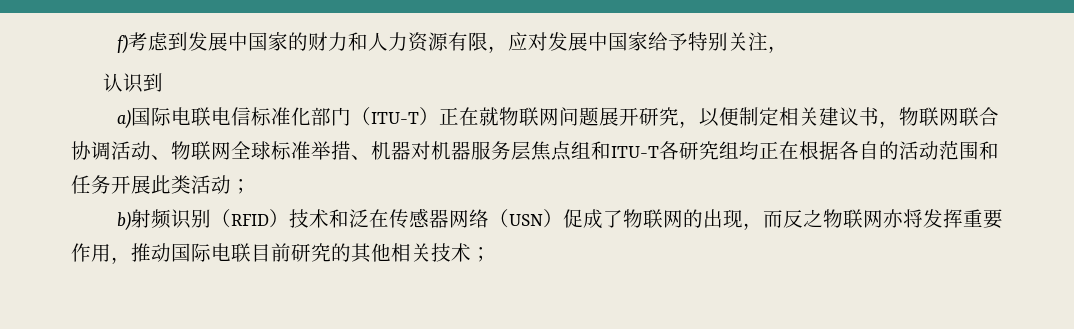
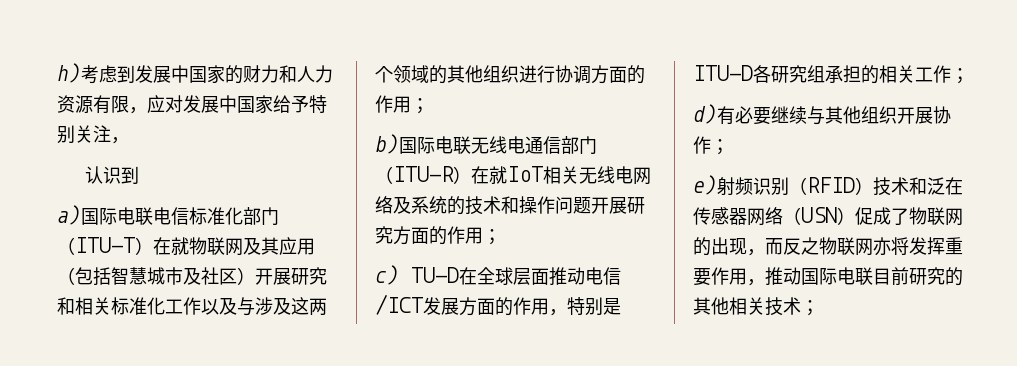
[116,34,128,54] f) -> [57,63,81,83] h)
[438,107,459,125] 正 -> (153, 246) none
[558,107,999,128] [71,141,999,161] [71,175,251,194] [116,211,131,231] 问题展开研究，以便制定相关建议书，物联网联合协调活动、物联网全球标准举措、机器对机器服务层焦点组和ITU-T各研究组均正在根据各自的活动范围和任务开展此类活动； // b) -> [243,237,315,255] [57,267,327,285] [57,297,327,316] [375,65,645,84] [375,95,429,114] [375,134,597,154] [375,166,651,185] [375,196,645,215] [375,226,501,245] [375,265,621,286] [375,294,621,316] [693,65,969,84] [693,104,951,125] [693,136,729,155] [693,175,717,195] 及其应用（包括智慧城市及社区）开展研究和相关标准化工作以及与涉及这两个领域的其他组织进行协调方面的作用； // b)国际电联无线电通信部门（ITU-R）在就IoT相关无线电网络及系统的技术和操作问题开展研究方面的作用； // c) TU-D在全球层面推动电信/ICT发展方面的作用，特别是ITU-D各研究组承担的相关工作； // d)有必要继续与其他组织开展协作； // e)

